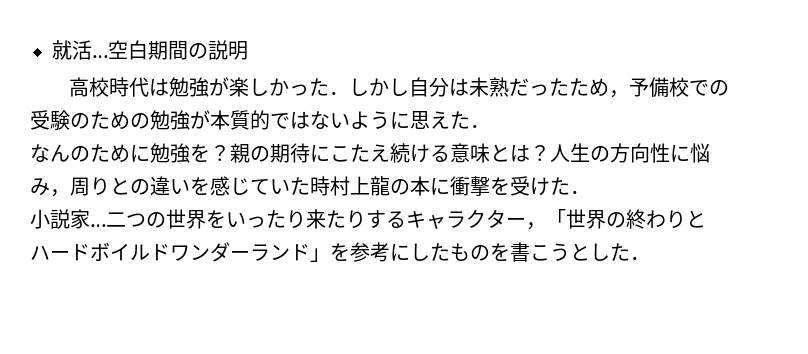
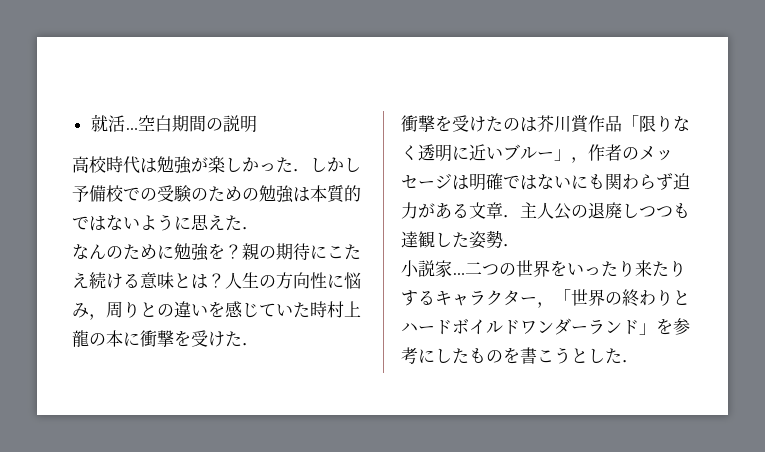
[409,77,630,98] 自分は未熟だったため， -> (361, 164) none
[190,110,210,129] が -> [293,187,310,202] は
(590, 192) none -> [401,115,690,133] [401,144,673,163] [401,173,690,191] [401,202,690,220] [401,230,520,249] // 衝撃を受けたのは芥川賞作品「限りなく透明に近いブルー」，作者のメッセージは明確ではないにも関わらず迫力がある文章．主人公の退廃しつつも達観した姿勢．

